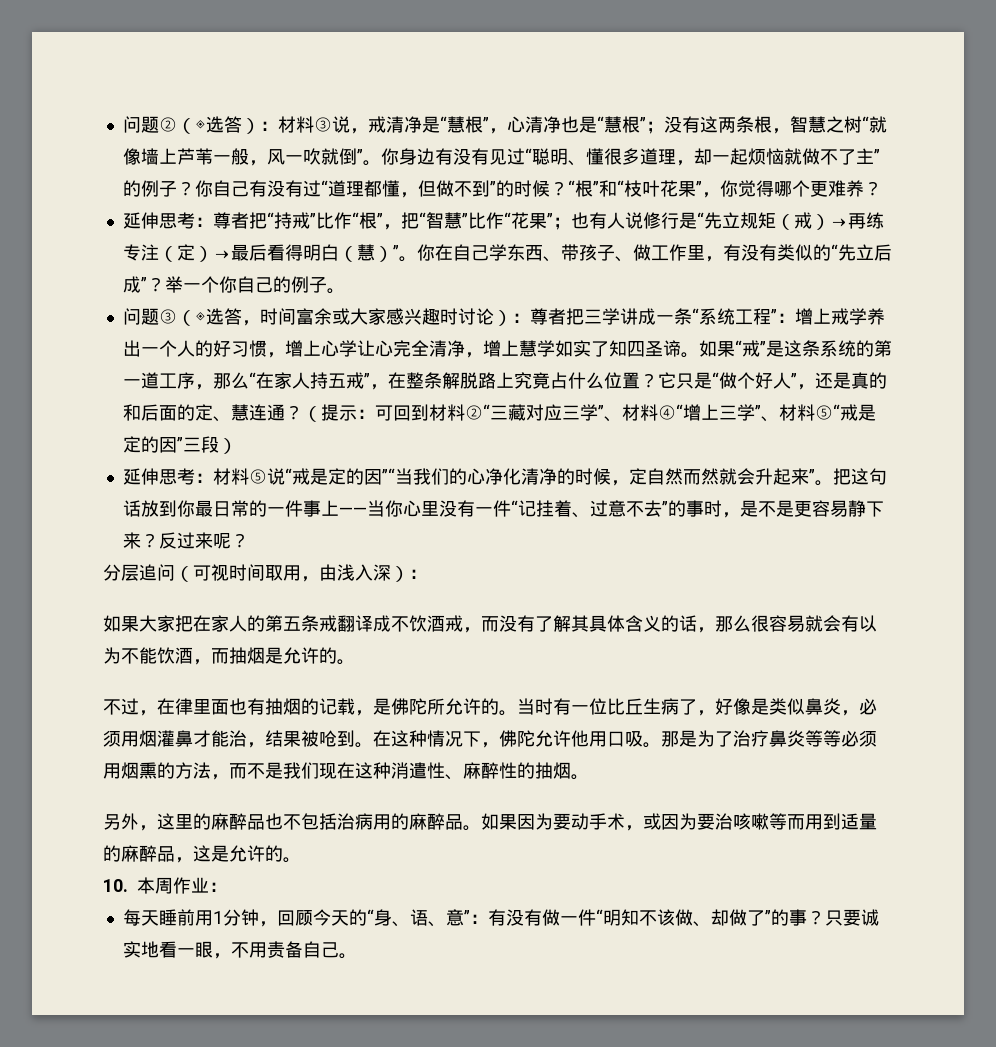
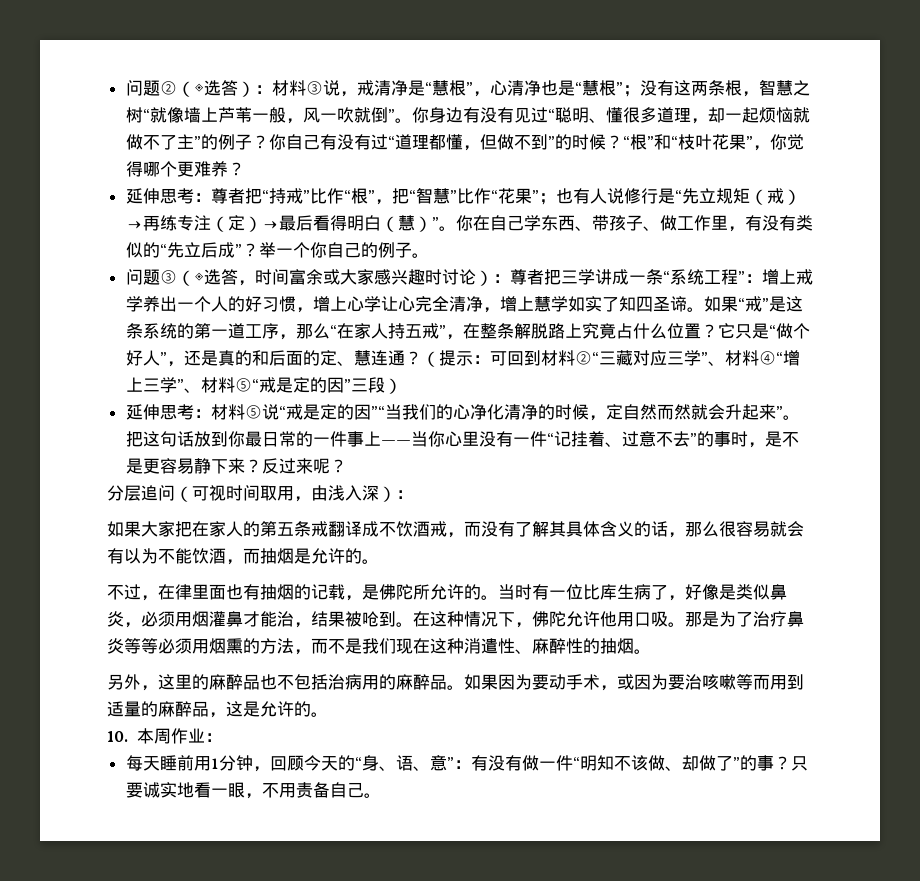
[625,698,643,715] 丘 -> [600,584,617,600] 库

